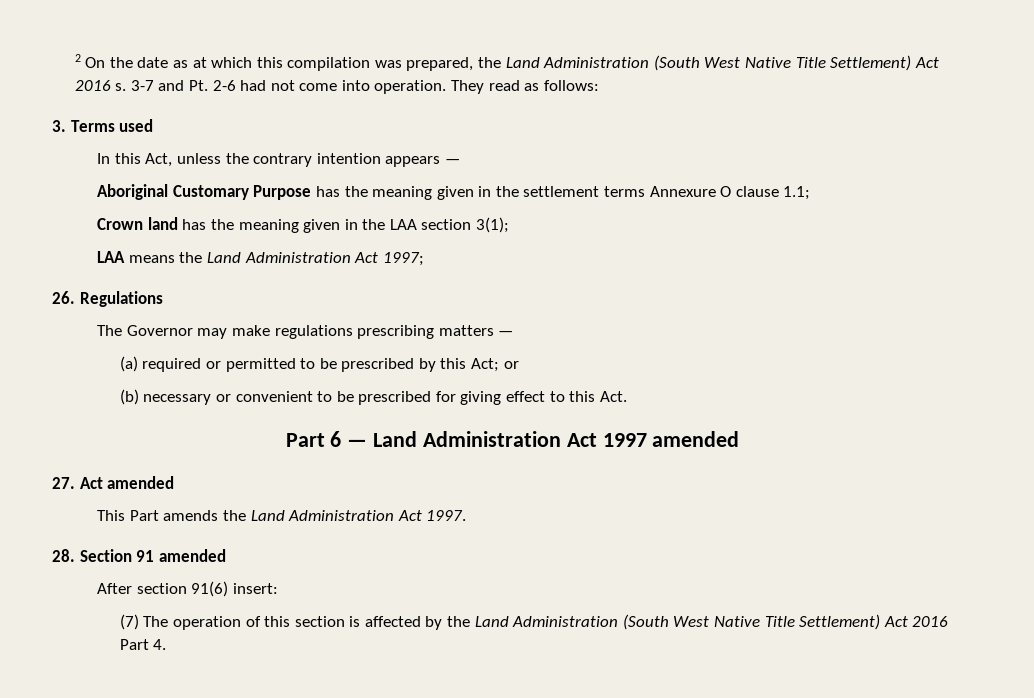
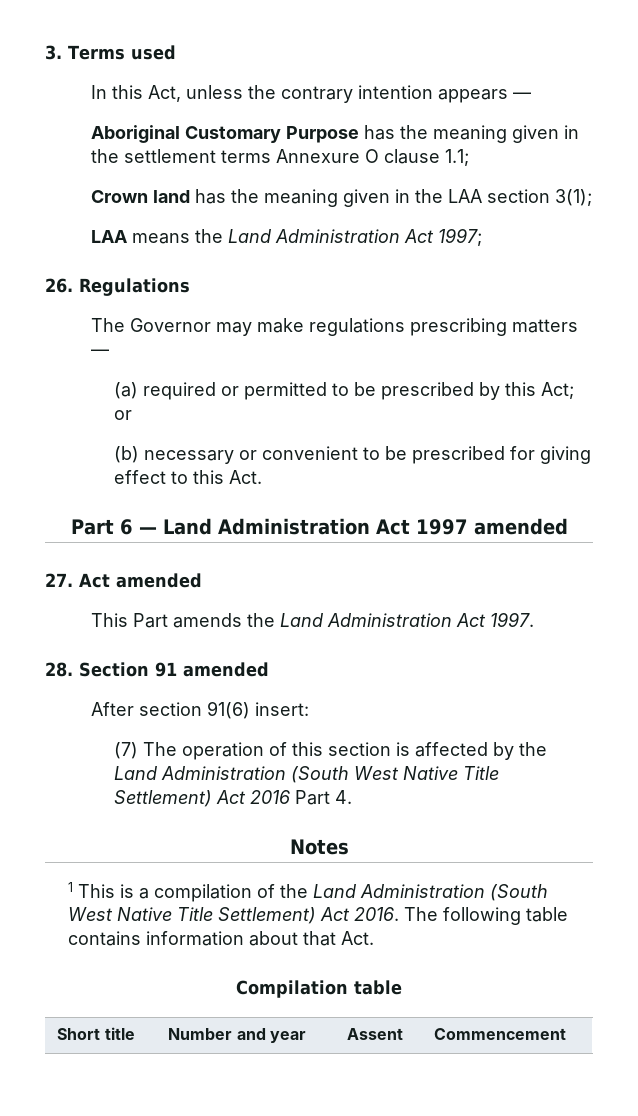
[74,54,939,71] [74,80,599,94] 2 On the date as at which this compilation was prepared, the Land Administration (South West Native Title Settlement) Act 2016 s. 3-7 and Pt. 2-6 had not come into operation. They read as follows: // -> (45, 52) none
(167, 644) none -> [289,839,349,855] [67,882,548,902] [67,907,568,925] [67,931,374,946] [236,980,402,998] [57,1027,135,1040] [168,1028,306,1043] [347,1028,404,1040] [434,1028,567,1040] // Notes // 1 This is a compilation of the Land Administration (South West Native Title Settlement) Act 2016. The following table contains information about that Act. // Compilation table // Short title | Number and year | Assent | Commencement

